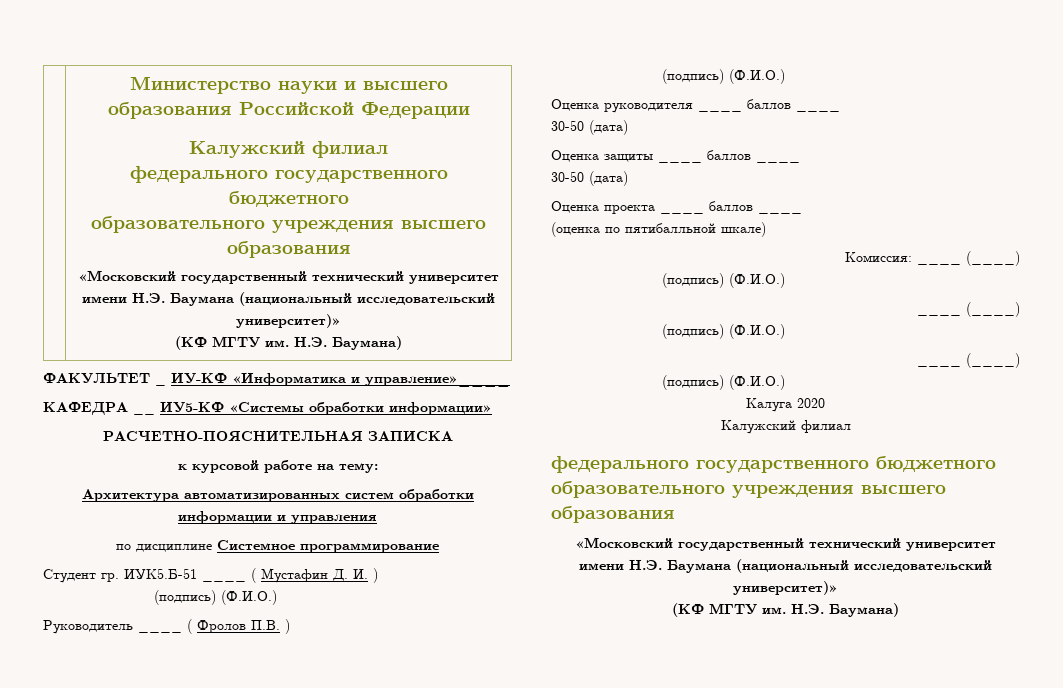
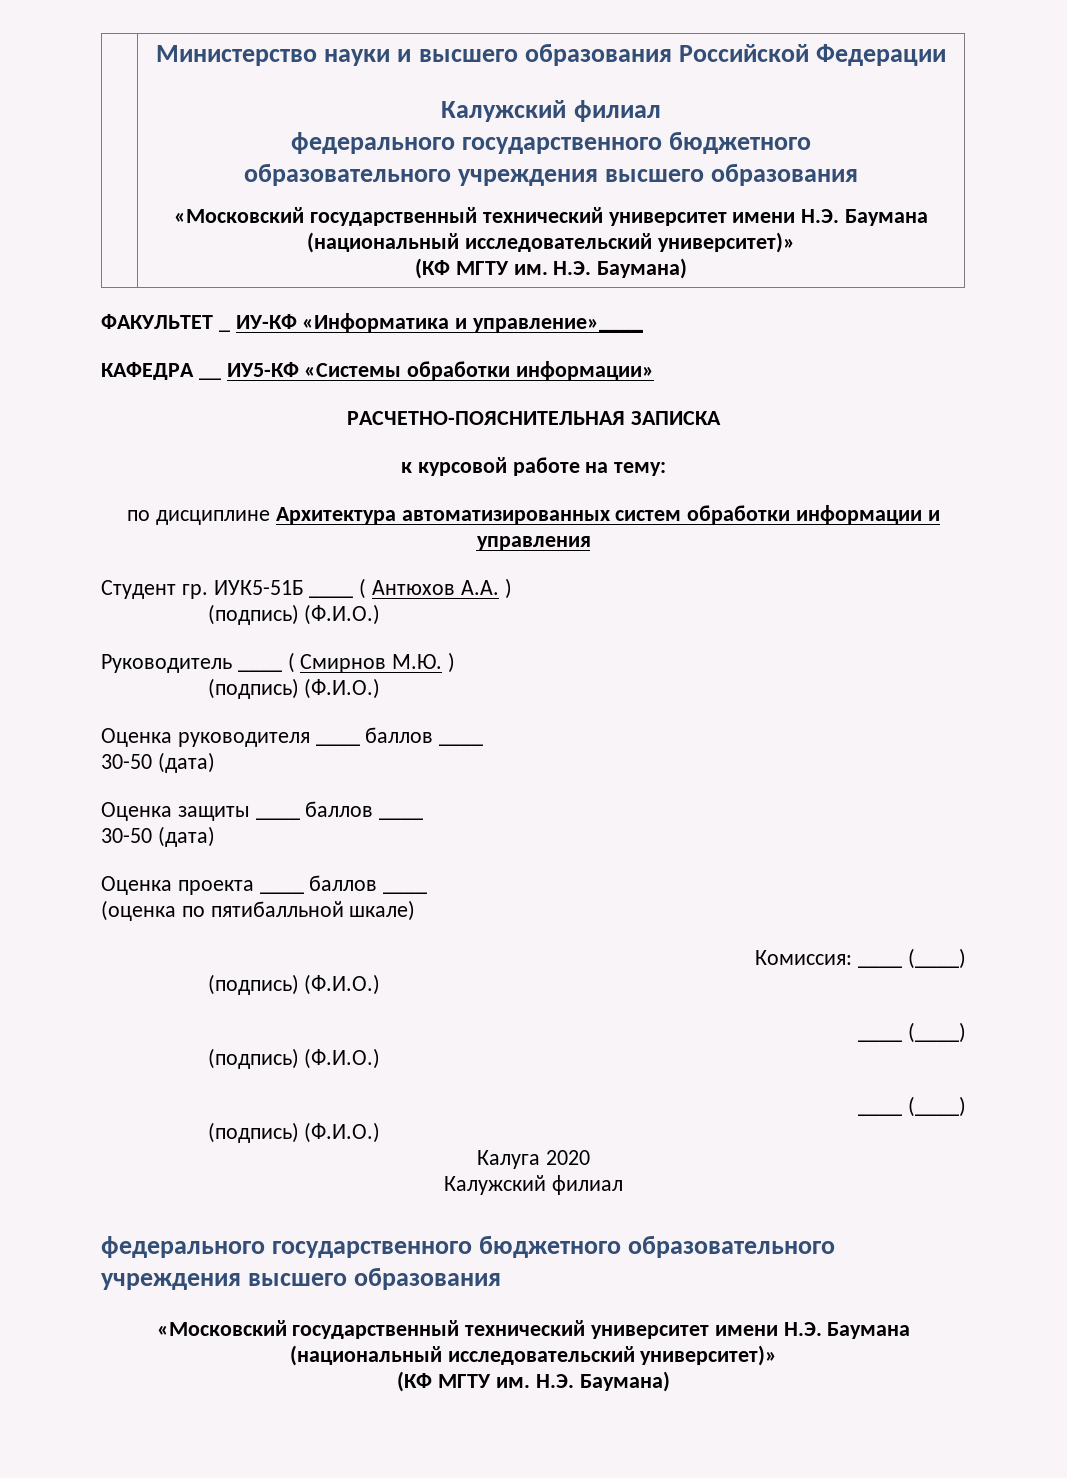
(378, 467) none -> [127,510,270,525] по дисциплине
[116,540,439,553] // по дисциплине Системное программирование -> (591, 543) none
[124,568,368,583] ИУК5.Б-51 ____ ( Мустафин Д. И. -> [213,580,304,595] [309,578,499,599] ИУК5-51Б ____ ( Антюхов А.А.
[197,620,280,633] Фролов П.В. -> [300,654,443,673] Смирнов М.Ю.

